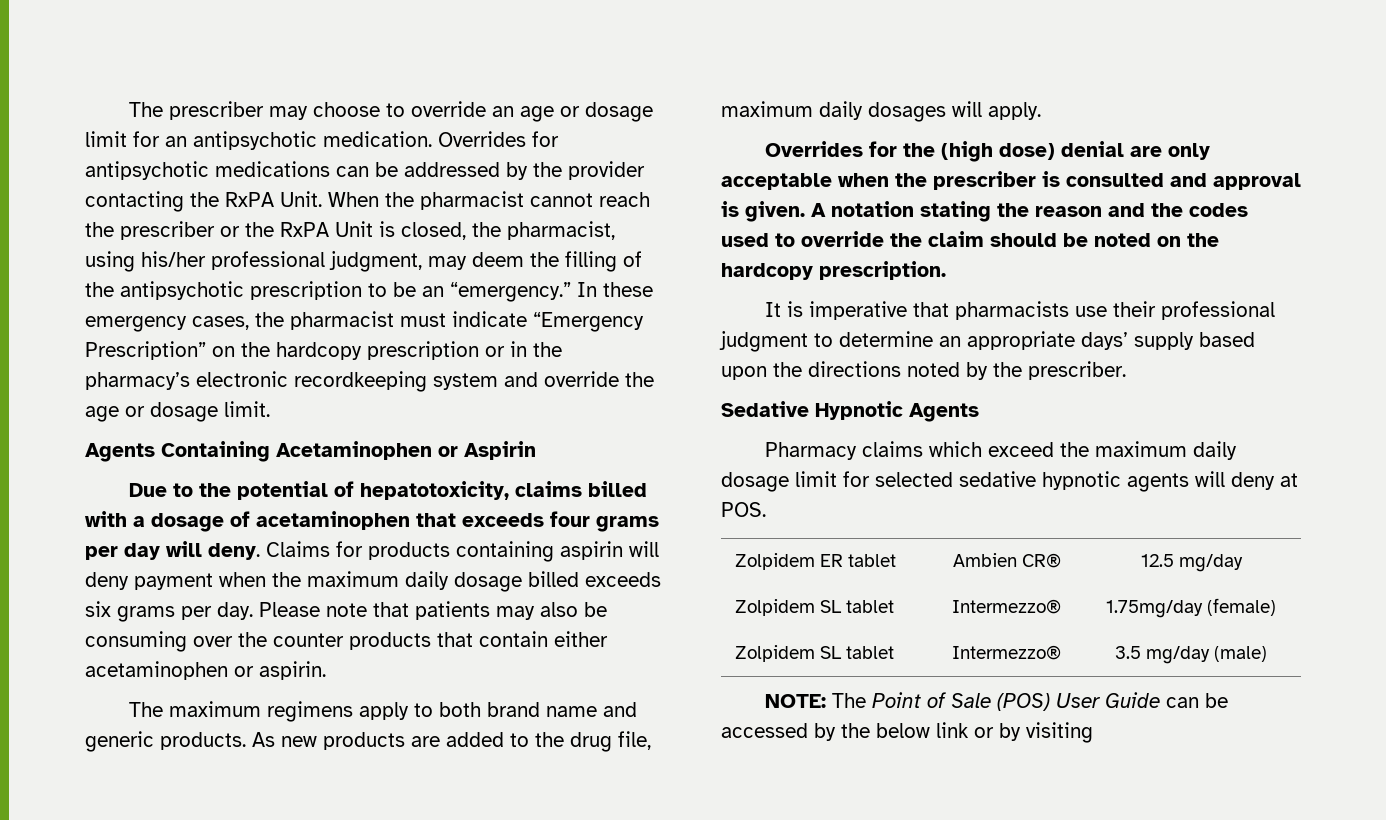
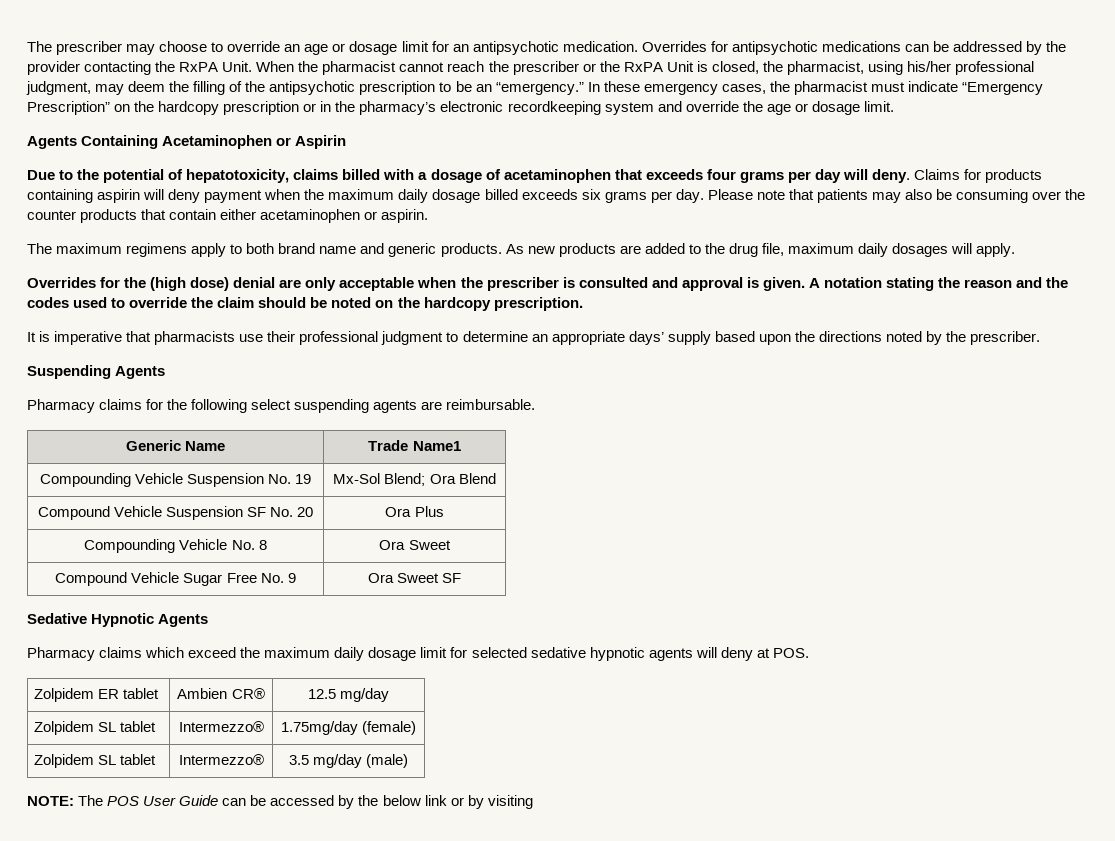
(1126, 370) none -> [27,365,166,379] [27,399,536,413] [125,440,226,451] [368,440,461,451] [39,473,312,487] [333,473,496,486] [37,506,314,520] [385,506,444,517] [84,539,267,553] [379,540,451,550] [55,572,296,586] [367,573,462,583] // Suspending Agents // Pharmacy claims for the following select suspending agents are reimbursable. // Generic Name | Trade Name1 // Compounding Vehicle Suspension No. 19 | Mx-Sol Blend; Ora Blend // Compound Vehicle Suspension SF No. 20 | Ora Plus // Compounding Vehicle No. 8 | Ora Sweet // Compound Vehicle Sugar Free No. 9 | Ora Sweet SF
[872,692,1051,711] Point of Sale (POS) -> [107,796,140,806] POS

